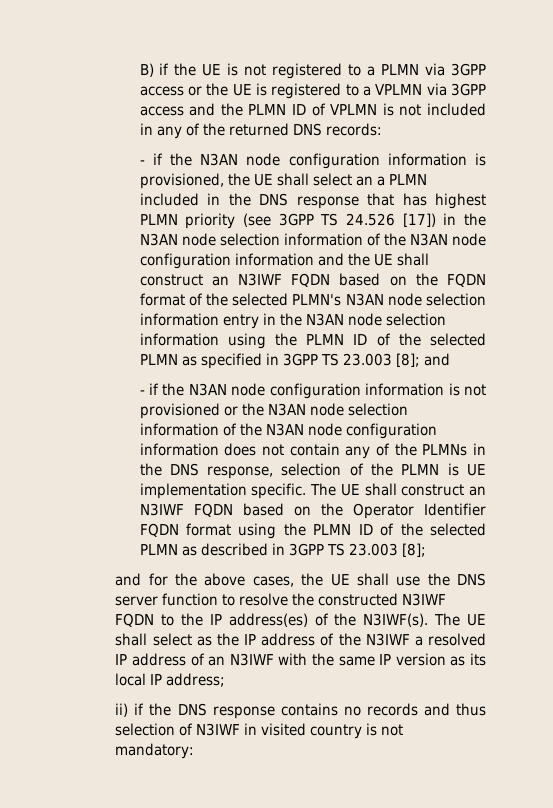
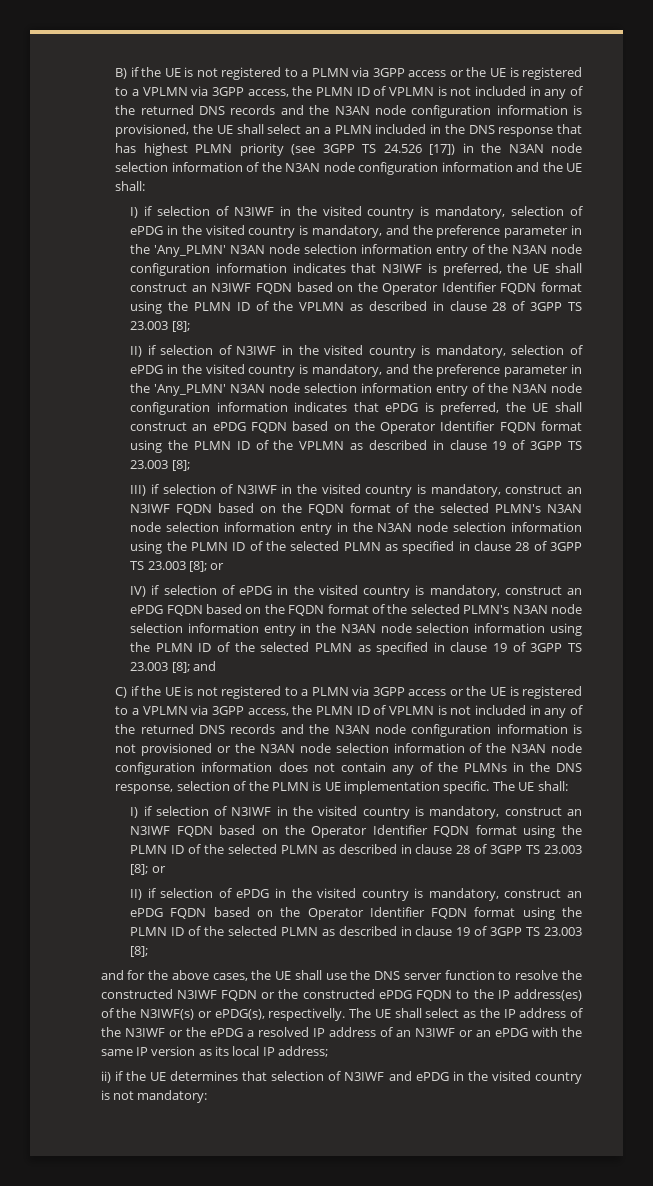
[139,103,216,116] access and -> [247,89,289,97] access,
[325,123,382,136] [139,153,163,165] records: // - if -> [230,105,304,115] records and
[396,253,429,266] [139,273,438,287] shall construct an N3IWF FQDN based on the -> [115,181,146,191] [130,206,583,219] [130,225,582,238] [130,244,582,257] [130,263,582,276] [130,282,582,295] [130,301,582,314] [130,321,190,332] [130,345,583,358] [130,364,582,377] [130,383,582,396] [130,402,583,415] [130,421,582,434] [130,440,582,453] [130,460,190,471] [130,484,582,497] [130,503,302,515] shall: // I) if selection of N3IWF in the visited country is mandatory, selection of ePDG in the visited country is mandatory, and the preference parameter in the 'Any_PLMN' N3AN node selection information entry of the N3AN node configuration information indicates that N3IWF is preferred, the UE shall construct an N3IWF FQDN based on the Operator Identifier FQDN format using the PLMN ID of the VPLMN as described in clause 28 of 3GPP TS 23.003 [8]; // II) if selection of N3IWF in the visited country is mandatory, selection of ePDG in the visited country is mandatory, and the preference parameter in the 'Any_PLMN' N3AN node selection information entry of the N3AN node configuration information indicates that ePDG is preferred, the UE shall construct an ePDG FQDN based on the Operator Identifier FQDN format using the PLMN ID of the VPLMN as described in clause 19 of 3GPP TS 23.003 [8]; // III) if selection of N3IWF in the visited country is mandatory, construct an N3IWF FQDN based on the
(279, 359) none -> [473,541,582,551] [130,561,225,572] [130,585,582,598] [130,604,582,616] [130,623,582,636] [130,642,526,655] clause 28 of 3GPP TS 23.003 [8]; or // IV) if selection of ePDG in the visited country is mandatory, construct an ePDG FQDN based on the FQDN format of the selected PLMN's N3AN node selection information entry in the N3AN node selection information using the PLMN ID of the selected PLMN as specified in clause 19 of
[139,383,185,396] - if the -> [115,686,583,699] [115,705,584,718] [115,724,330,734] C) if the UE is not registered to a PLMN via 3GPP access or the UE is registered to a VPLMN via 3GPP access, the PLMN ID of VPLMN is not included in any of the returned DNS records and the
[364,483,397,496] shall -> [537,781,568,791] [130,806,500,819] shall: // I) if selection of N3IWF in the visited country is mandatory,
(285, 549) none -> [415,844,583,854] [130,864,166,875] [130,888,582,901] [130,907,582,920] [130,926,488,936] clause 28 of 3GPP TS 23.003 [8]; or // II) if selection of ePDG in the visited country is mandatory, construct an ePDG FQDN based on the Operator Identifier FQDN format using the PLMN ID of the selected PLMN as described in clause 19 of
(155, 620) none -> [261,989,453,1001] or the constructed ePDG FQDN
[363,613,429,627] N3IWF(s). -> [140,1008,346,1021] N3IWF(s) or ePDG(s), respectivelly.
(410, 639) none -> [168,1027,243,1037] or the ePDG
(274, 659) none -> [458,1028,528,1037] or an ePDG
[177,703,486,719] [115,723,258,736] DNS response contains no records and thus selection of N3IWF in -> [149,1071,488,1081] UE determines that selection of N3IWF and ePDG in the

